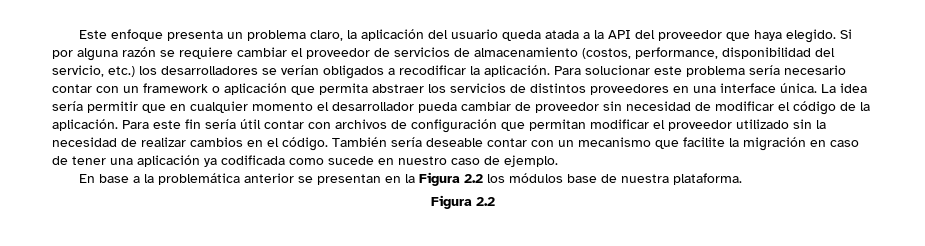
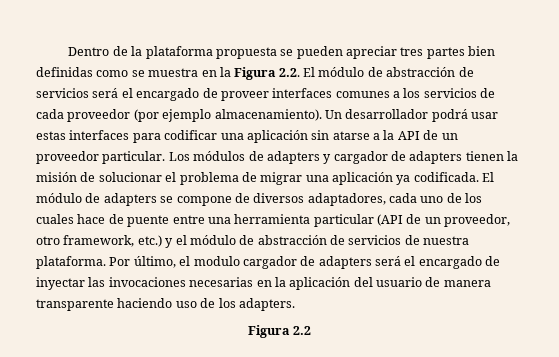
[79,29,853,43] [52,47,835,61] [52,65,846,79] [52,83,867,95] [52,101,870,115] [52,119,826,133] [52,137,859,151] [52,155,558,167] [79,172,743,186] Este enfoque presenta un problema claro, la aplicación del usuario queda atada a la API del proveedor que haya elegido. Si por alguna razón se requiere cambiar el proveedor de servicios de almacenamiento (costos, performance, disponibilidad del servicio, etc.) los desarrolladores se verían obligados a recodificar la aplicación. Para solucionar este problema sería necesario contar con un framework o aplicación que permita abstraer los servicios de distintos proveedores en una interface única. La idea sería permitir que en cualquier momento el desarrollador pueda cambiar de proveedor sin necesidad de modificar el código de la aplicación. Para este fin sería útil contar con archivos de configuración que permitan modificar el proveedor utilizado sin la necesidad de realizar cambios en el código. También sería deseable contar con un mecanismo que facilite la migración en caso de tener una aplicación ya codificada como sucede en nuestro caso de ejemplo. // En base a la problemática anterior se presentan en la Figura 2.2 los módulos base de nuestra plataforma. -> [68,46,496,59] [36,67,474,80] [36,88,496,101] [36,109,498,122] [36,130,458,143] [36,151,519,164] [36,172,495,185] [36,193,483,206] [36,214,511,227] [36,235,470,248] [36,256,501,269] [36,277,491,290] [36,298,295,311] Dentro de la plataforma propuesta se pueden apreciar tres partes bien definidas como se muestra en la Figura 2.2. El módulo de abstracción de servicios será el encargado de proveer interfaces comunes a los servicios de cada proveedor (por ejemplo almacenamiento). Un desarrollador podrá usar estas interfaces para codificar una aplicación sin atarse a la API de un proveedor particular. Los módulos de adapters y cargador de adapters tienen la misión de solucionar el problema de migrar una aplicación ya codificada. El módulo de adapters se compone de diversos adaptadores, cada uno de los cuales hace de puente entre una herramienta particular (API de un proveedor, otro framework, etc.) y el módulo de abstracción de servicios de nuestra plataforma. Por último, el modulo cargador de adapters será el encargado de inyectar las invocaciones necesarias en la aplicación del usuario de manera transparente haciendo uso de los adapters.

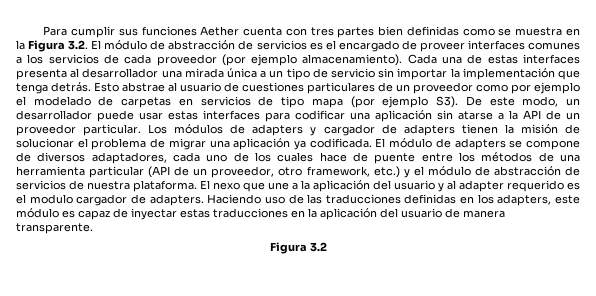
[68,46,398,59] Dentro de la plataforma propuesta se pueden apreciar -> [43,26,307,38] Para cumplir sus funciones Aether cuenta con
[278,68,300,77] 2.2. -> [68,40,89,50] 3.2.
[92,88,119,98] será -> [309,42,323,50] es
[324,109,468,122] Un desarrollador podrá -> [407,54,581,64] [16,68,580,80] [16,82,580,94] [16,96,581,108] [16,110,134,122] Cada una de estas interfaces presenta al desarrollador una mirada única a un tipo de servicio sin importar la implementación que tenga detrás. Esto abstrae al usuario de cuestiones particulares de un proveedor como por ejemplo el modelado de carpetas en servicios de tipo mapa (por ejemplo S3). De este modo, un desarrollador puede
(205, 219) none -> [458,152,554,162] los métodos de
[109,256,501,269] [36,277,254,290] Por último, el modulo cargador de adapters será el encargado de inyectar las invocaciones necesarias -> [200,180,580,192] [16,194,581,206] [16,208,288,220] El nexo que une a la aplicación del usuario y al adapter requerido es el modulo cargador de adapters. Haciendo uso de las traducciones definidas en los adapters, este módulo es capaz de inyectar estas traducciones
[36,298,295,311] [248,325,311,338] transparente haciendo uso de los adapters. // Figura 2.2 -> [16,223,93,234] [269,242,327,254] transparente. // Figura 3.2

